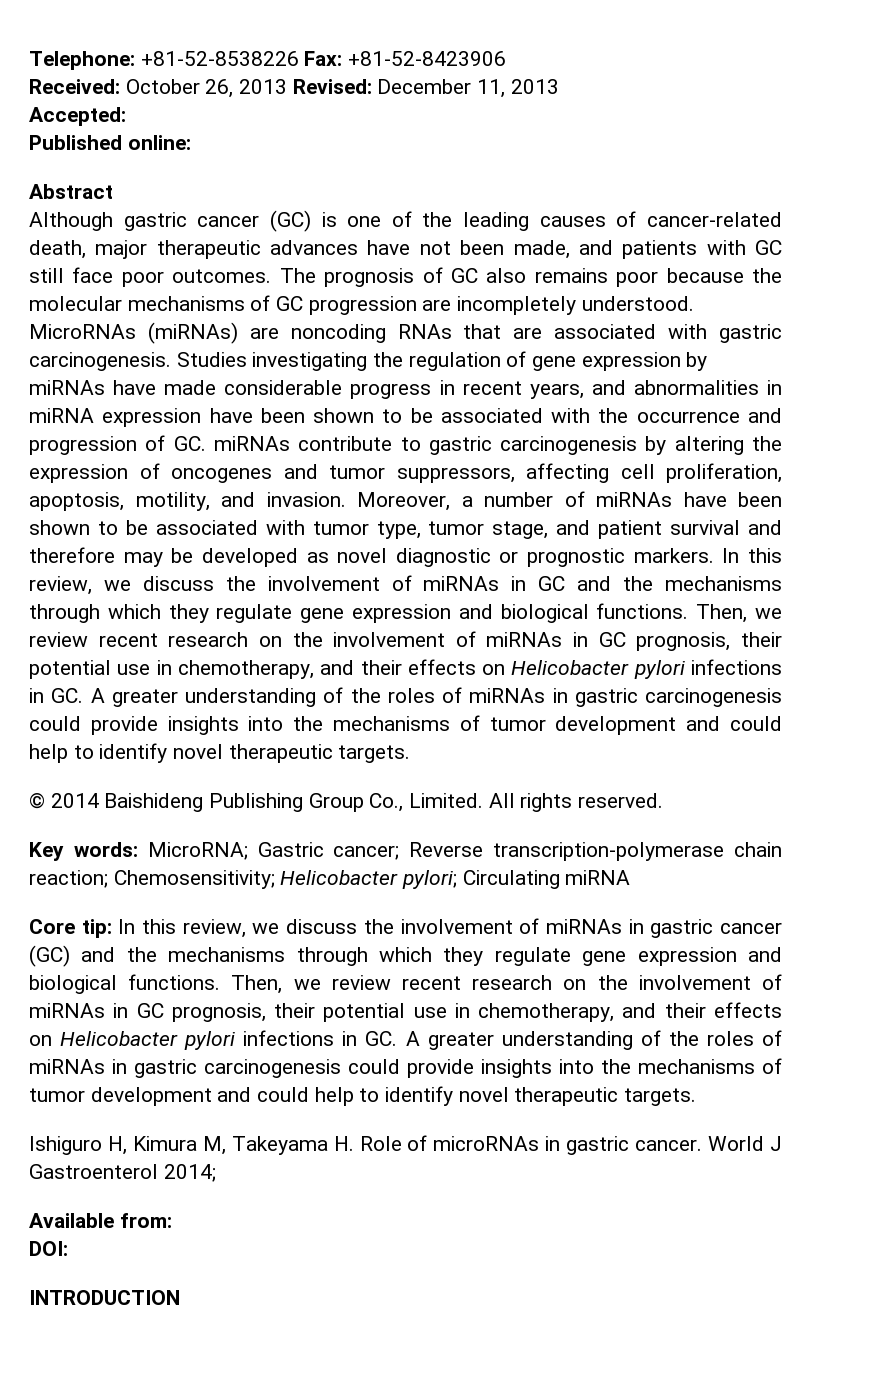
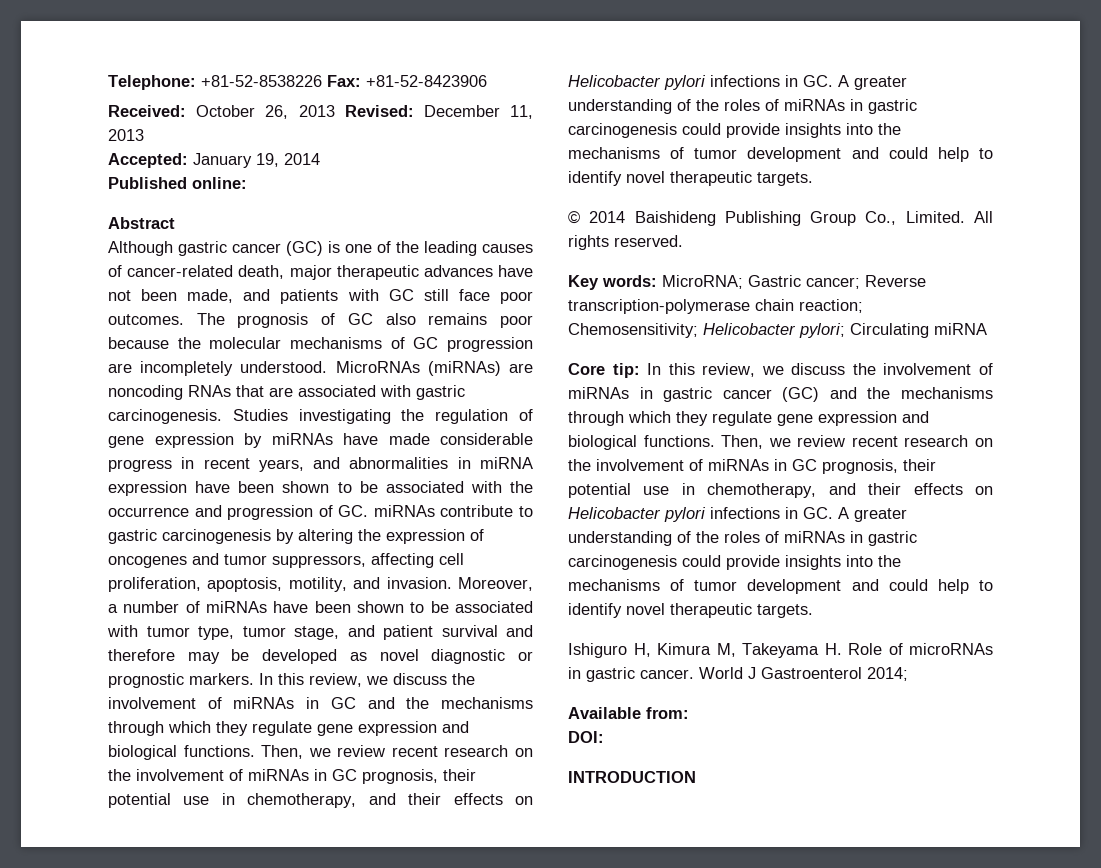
(126, 116) none -> [193,153,320,168] January 19, 2014

